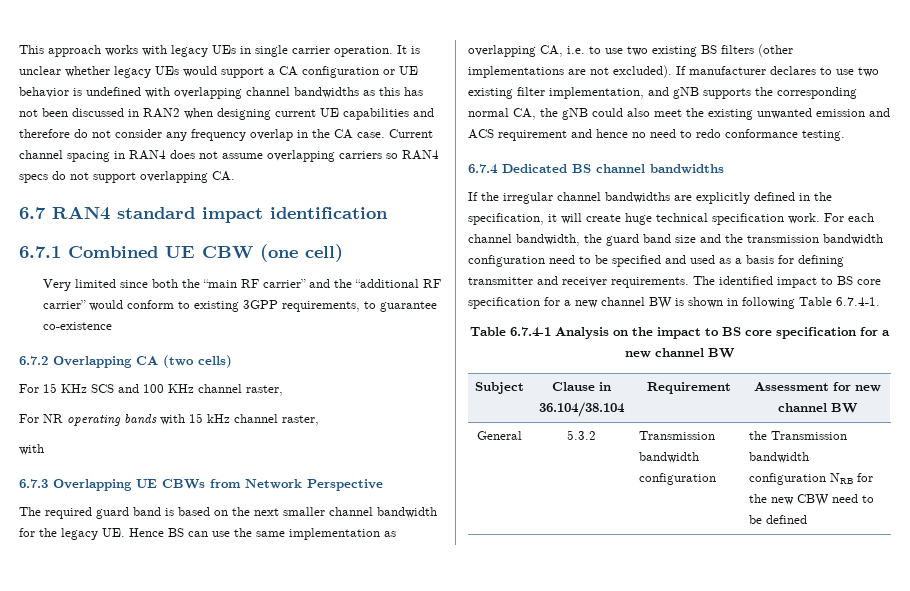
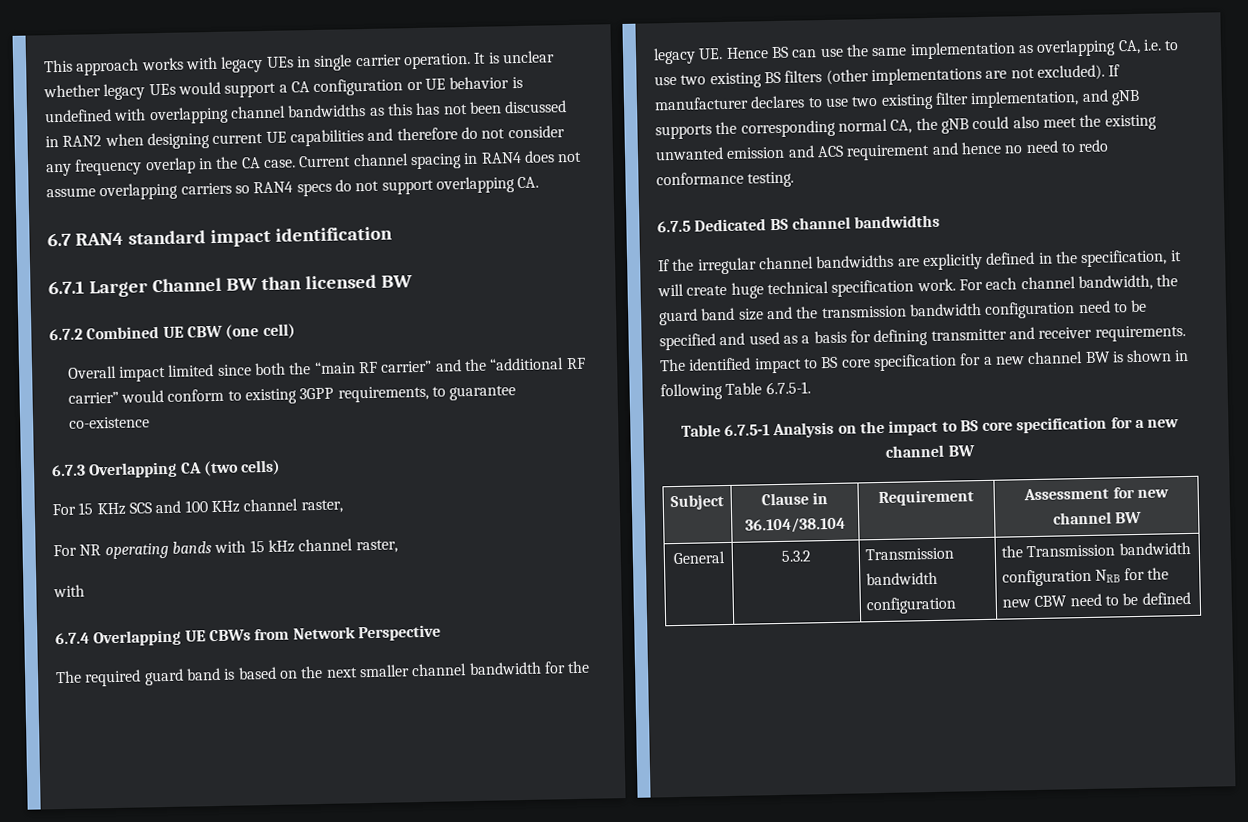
(61, 252) none -> [88,274,413,298] [49,328,83,341] Larger Channel BW than licensed BW // 6.7.2
[43,279,72,291] Very -> [67,365,167,382] Overall impact
[19,356,48,365] 6.7.2 -> [51,464,86,477] 6.7.3
[19,479,48,488] 6.7.3 -> [55,632,90,645] 6.7.4
[468,164,498,174] 6.7.4 -> [657,220,691,233] 6.7.5
[836,297,880,306] [470,327,551,337] 6.7.4-1. // Table 6.7.4-1 -> [765,381,811,395] [680,424,770,437] 6.7.5-1. // Table 6.7.5-1

